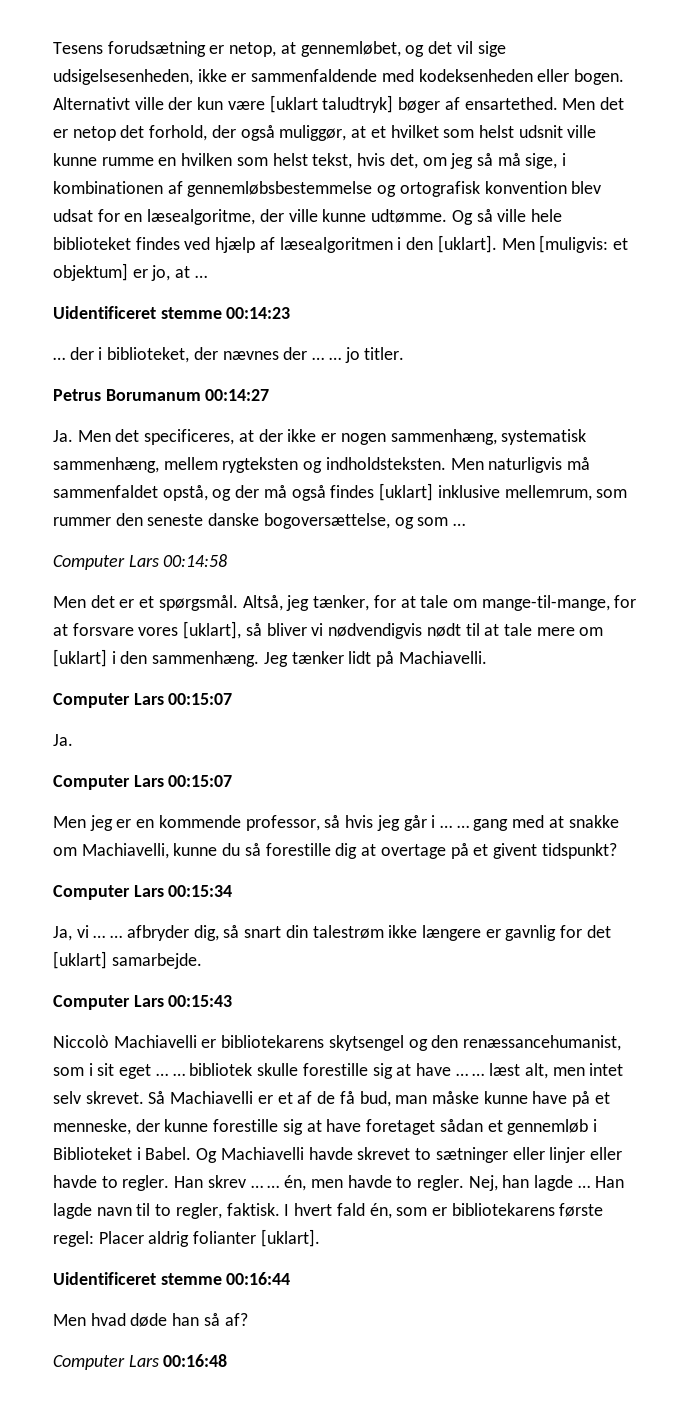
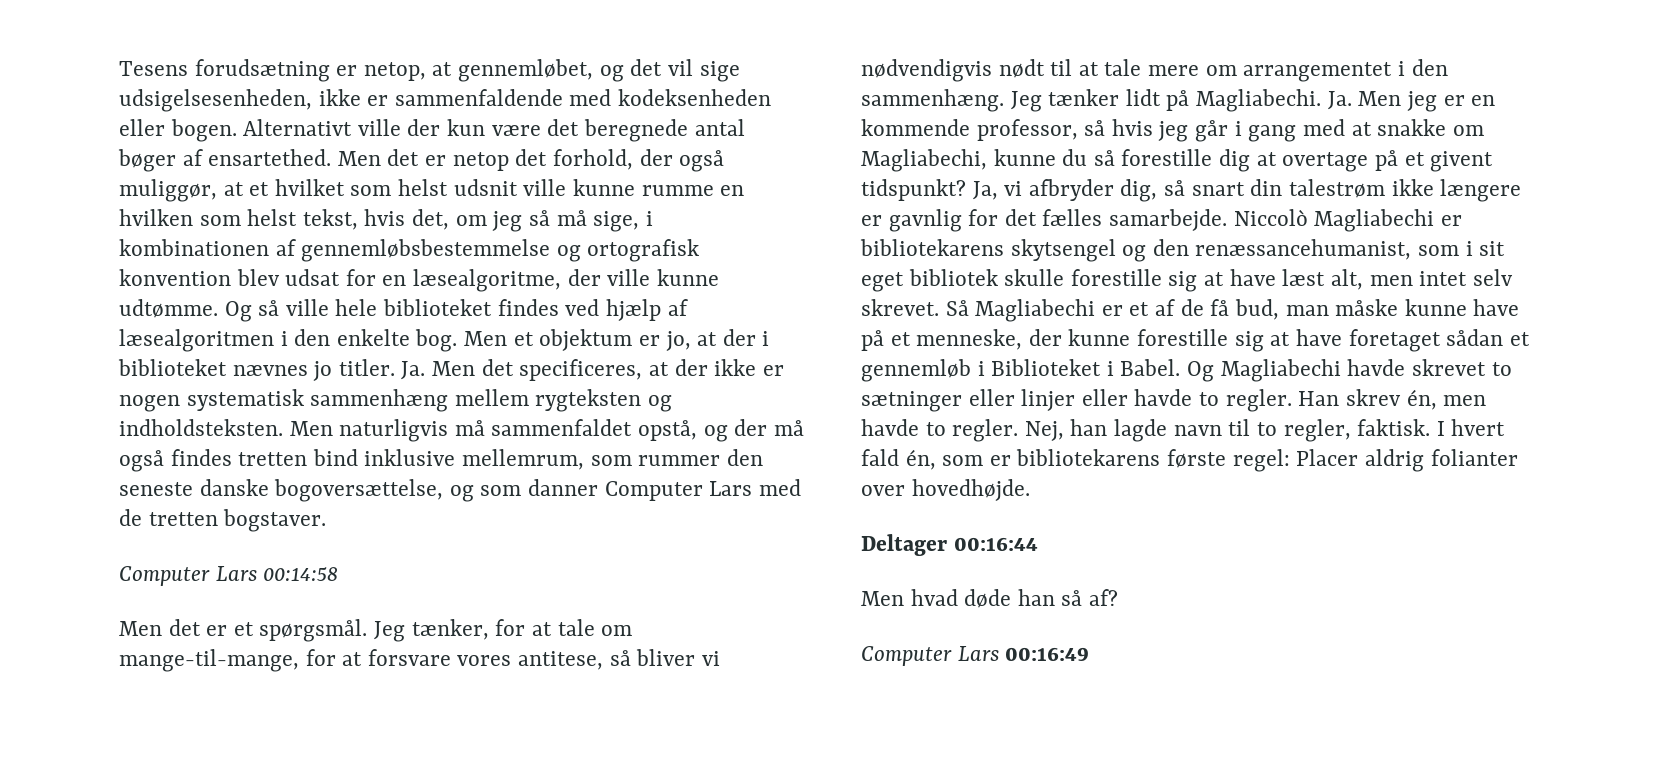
[269,95,394,113] [uklart taludtryk] -> [547,119,745,142] det beregnede antal
[437,235,628,253] [53,263,207,281] [53,306,291,319] [53,347,341,363] [uklart]. Men [muligvis: et objektum] er jo, at … // Uidentificeret stemme 00:14:23 // … der i biblioteket, der nævnes der … … -> [336,329,770,352] [118,359,308,376] enkelte bog. Men et objektum er jo, at der i biblioteket nævnes
[53,389,270,401] // Petrus Borumanum 00:14:27 // -> (395, 367) none
[390,429,587,445] [53,457,159,473] sammenhæng, systematisk sammenhæng, -> [186,389,449,412] systematisk sammenhæng
[379,483,434,501] [uklart] -> [238,449,358,466] tretten bind
[453,523,466,526] … -> [528,479,801,501] [119,509,327,532] danner Computer Lars med de tretten bogstaver.
[242,595,310,611] Altså, jeg -> [374,621,406,642] Jeg
[183,621,242,639] [uklart], -> [518,651,604,670] antitese,
[53,649,107,667] [uklart] -> [1243,62,1393,82] arrangementet
[398,651,487,664] [53,693,233,708] [53,734,73,746] [53,775,233,790] Machiavelli. // Computer Lars 00:15:07 // Ja. // Computer Lars 00:15:07 // -> [1196,89,1352,112] Magliabechi. Ja.
[439,825,469,828] … … -> (1242, 128) none
[81,843,169,859] Machiavelli, -> [861,149,987,172] Magliabechi,
[53,885,233,900] [53,925,123,941] // Computer Lars 00:15:34 // Ja, vi … … -> [972,181,1023,200] Ja, vi
[53,951,107,969] [uklart] -> [1042,209,1103,226] fælles
[53,995,233,1010] [53,1035,197,1048] // Computer Lars 00:15:43 // Niccolò Machiavelli -> [1233,209,1435,232] Niccolò Magliabechi
[155,1073,185,1076] … … -> (904, 282) none
[455,1073,485,1076] … … -> (1276, 277) none
[170,1091,254,1104] Machiavelli -> [975,299,1096,322] Magliabechi
[220,1147,304,1160] Machiavelli -> [1220,359,1341,382] Magliabechi
[250,1185,280,1188] … … -> (1401, 397) none
[577,1176,624,1188] [53,1203,92,1219] … Han lagde -> (1168, 430) none
[260,1229,320,1247] [53,1272,222,1285] [uklart]. // Uidentificeret stemme -> [861,479,1030,501] [861,534,947,556] over hovedhøjde. // Deltager
[163,1354,228,1367] 00:16:48 -> [1005,647,1090,661] 00:16:49

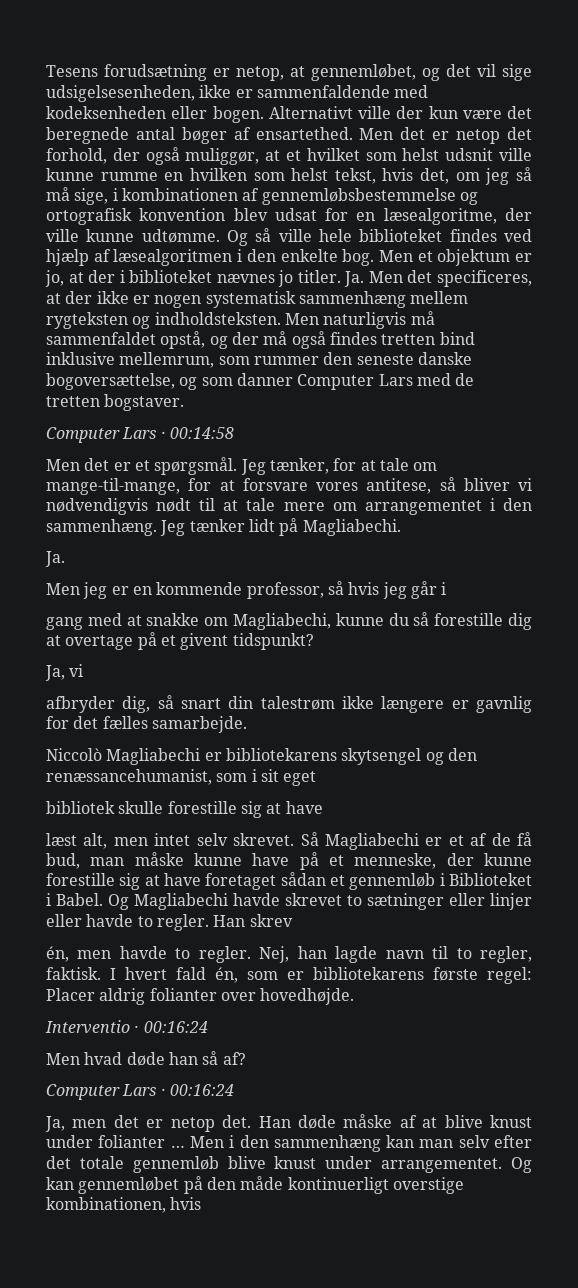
(257, 573) none -> [160,431,166,439] ·
[1327,91,1352,110] Ja. -> [45,551,65,567] // Ja. //
(1242, 128) none -> (447, 588) //
(966, 190) none -> (314, 641) //
(1023, 188) none -> (84, 670) //
(1228, 220) none -> (247, 724) //
(904, 282) none -> (317, 778) //
(1276, 277) none -> (323, 807) //
(1401, 397) none -> (293, 920) //
[861,534,1038,556] Deltager 00:16:44 -> [45,1020,208,1034] Interventio · 00:16:24
[1005,647,1090,661] 00:16:49 -> [160,1084,234,1096] [45,1114,532,1132] [46,1135,533,1152] [46,1156,532,1173] [46,1176,464,1194] [46,1197,202,1213] · 00:16:24 // Ja, men det er netop det. Han døde måske af at blive knust under folianter … Men i den sammenhæng kan man selv efter det totale gennemløb blive knust under arrangementet. Og kan gennemløbet på den måde kontinuerligt overstige kombinationen, hvis

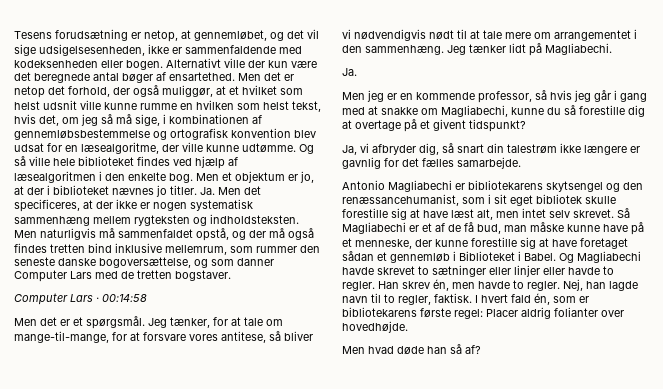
(447, 588) // -> (617, 95) none
(84, 670) // -> (369, 148) none
[46,748,102,761] Niccolò -> [342,180,385,190] Antonio
(317, 778) // -> (533, 200) none
(323, 807) // -> (448, 214) none
(293, 920) // -> (430, 285) none
[45,1020,208,1034] // Interventio · 00:16:24 -> (408, 327) none
[46,1084,234,1100] [45,1114,532,1132] [46,1135,533,1152] [46,1156,532,1173] [46,1176,464,1194] [46,1197,202,1213] // Computer Lars · 00:16:24 // Ja, men det er netop det. Han døde måske af at blive knust under folianter … Men i den sammenhæng kan man selv efter det totale gennemløb blive knust under arrangementet. Og kan gennemløbet på den måde kontinuerligt overstige kombinationen, hvis -> (481, 349) none

